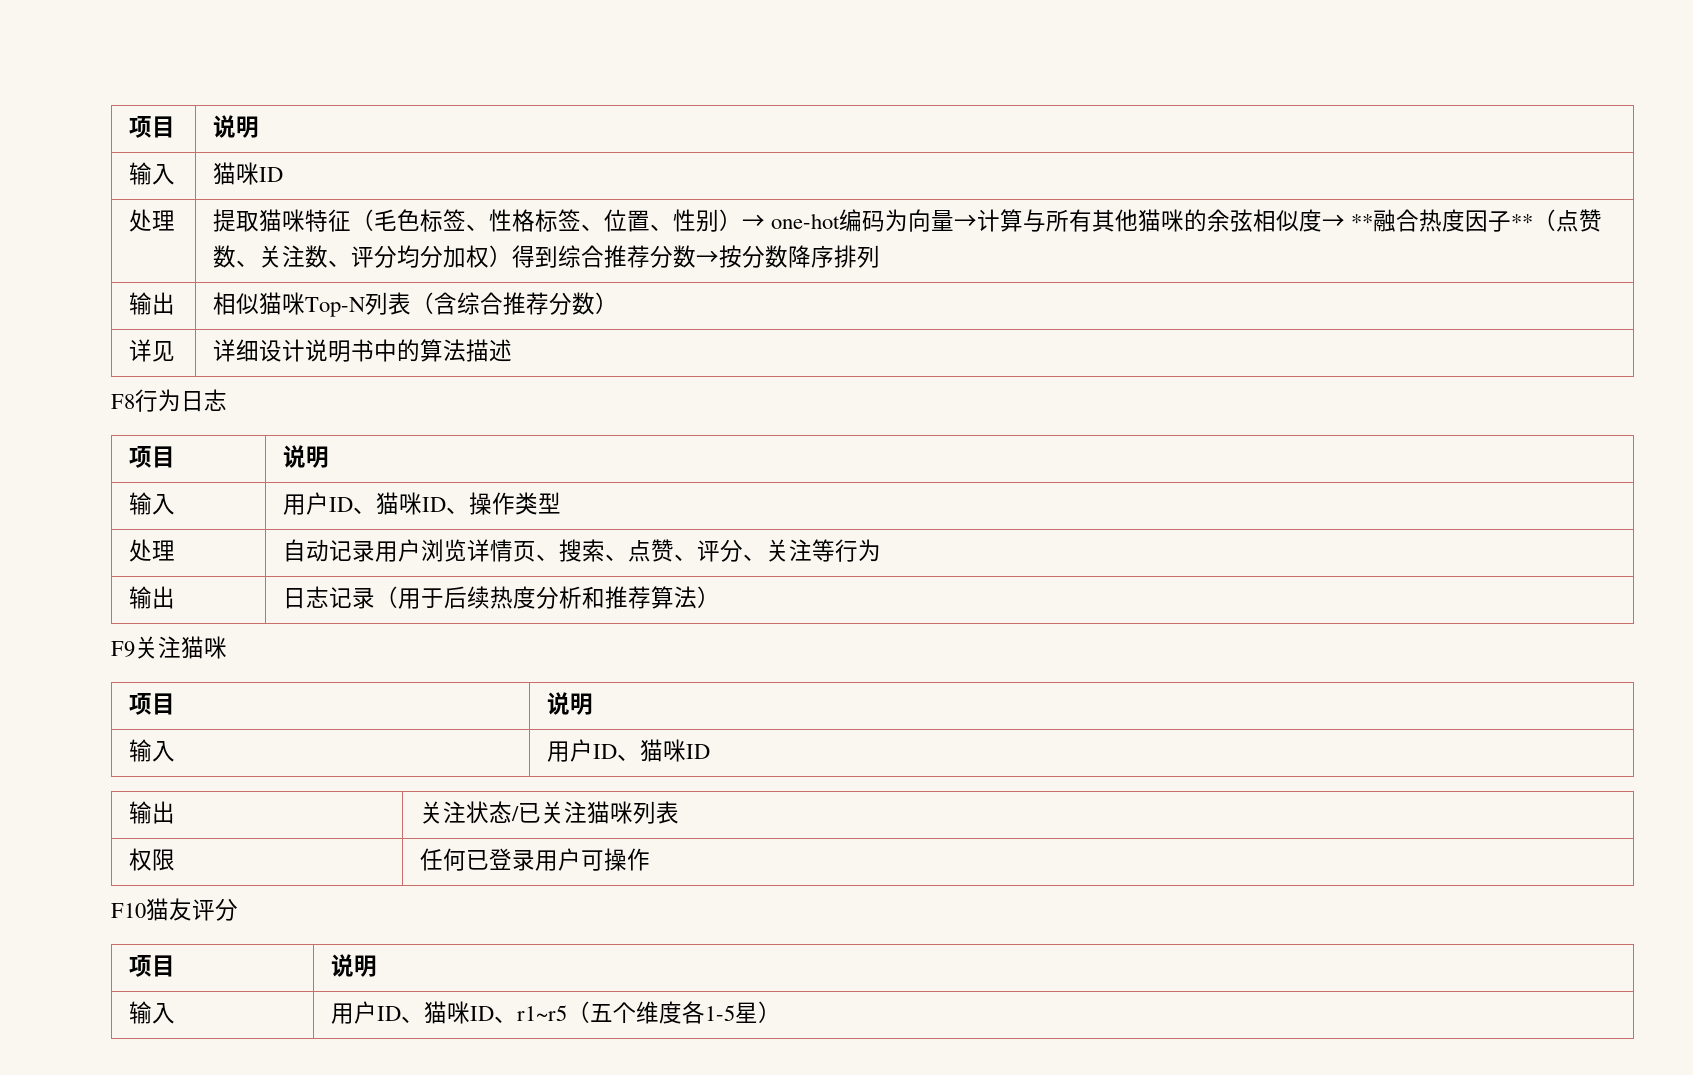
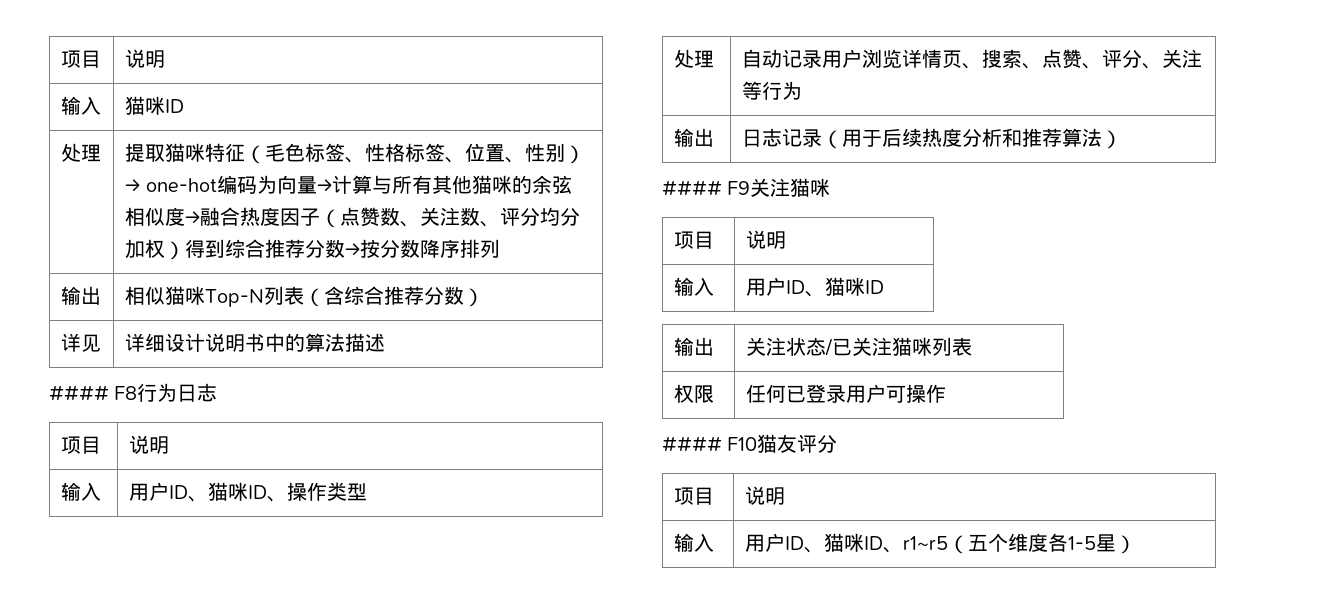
[1351,214,1374,229] ** -> (201, 217) none
[1511,214,1534,229] ** -> (321, 217) none
(512, 350) none -> [49,385,109,401] ####
(720, 597) none -> [662,180,722,196] ####
(650, 859) none -> [662,436,722,452] ####

